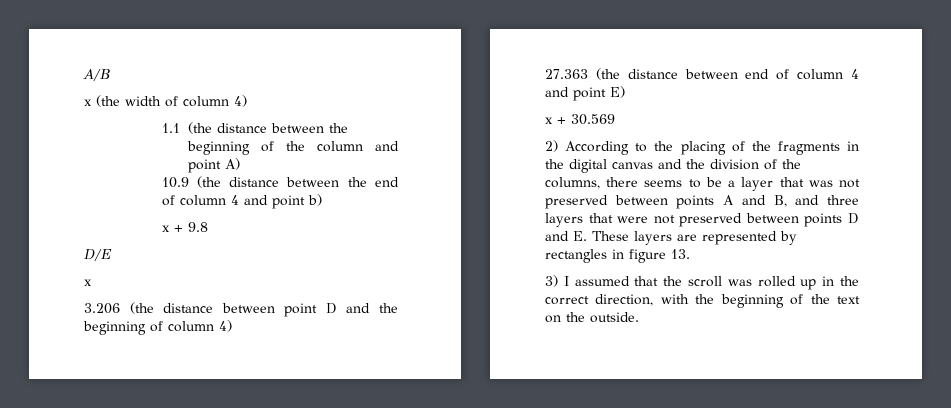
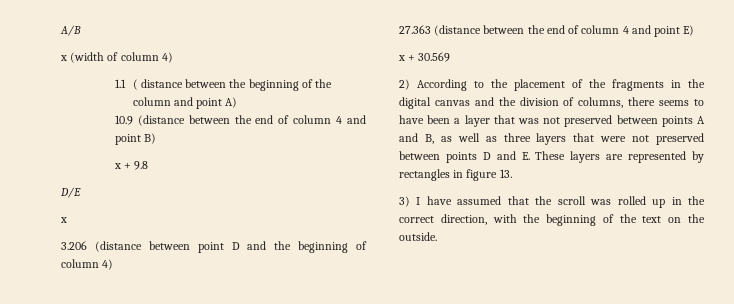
[96,95,161,107] (the width -> [70,52,105,63] (width
[187,122,212,134] (the -> [132,79,138,90] (
[196,176,399,188] [161,194,322,209] (the distance between the end of column 4 and point b) -> [137,115,366,126] [114,133,157,145] (distance between the end of column 4 and point B)
[129,302,214,314] (the distance -> [94,241,142,252] (distance
[595,68,738,80] (the distance between -> [434,25,545,36] (distance between the
[680,141,726,155] placing -> [514,79,565,91] placement
[782,159,801,169] the -> (575, 101) none
[705,177,722,187] be -> [399,115,451,124] have been
[795,195,820,205] and -> [440,133,497,142] as well as
(569, 281) none -> [426,196,452,205] have

